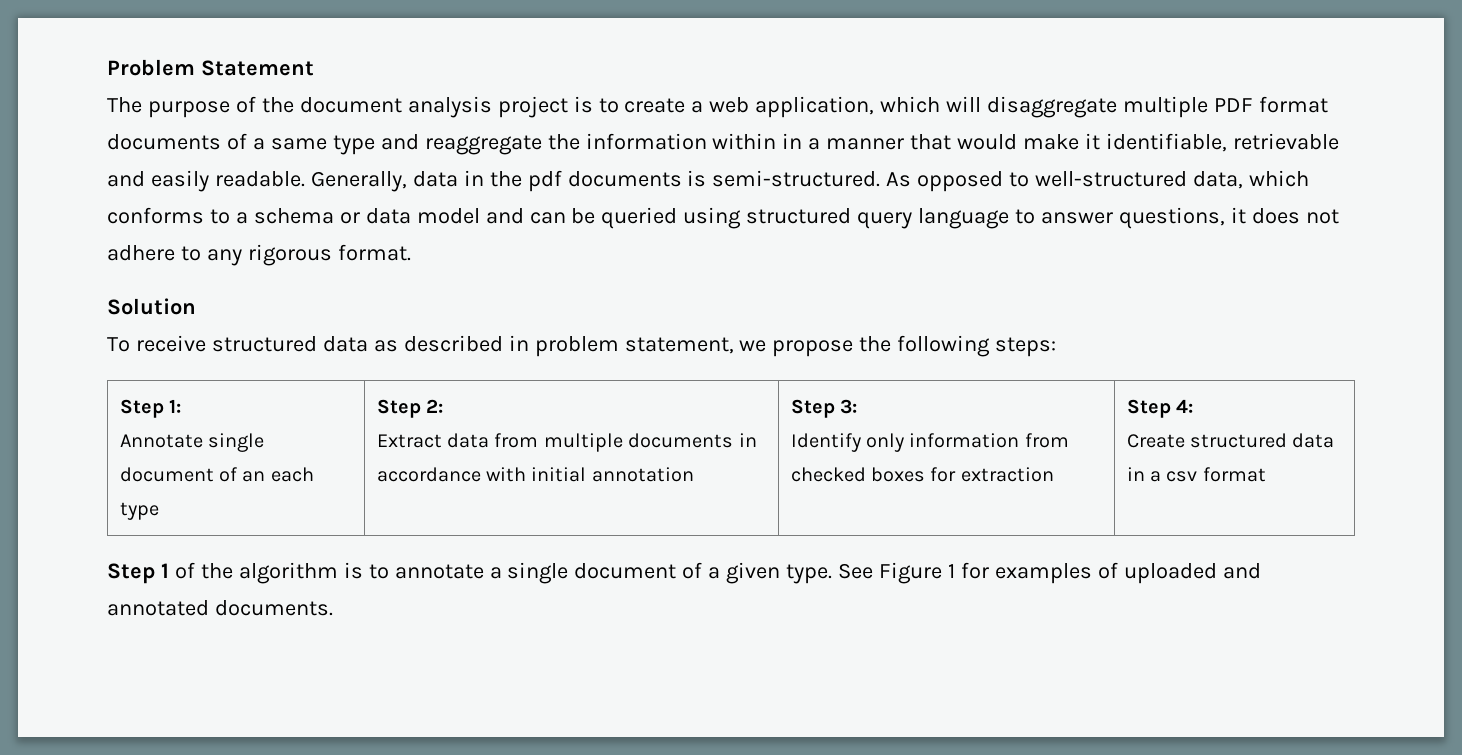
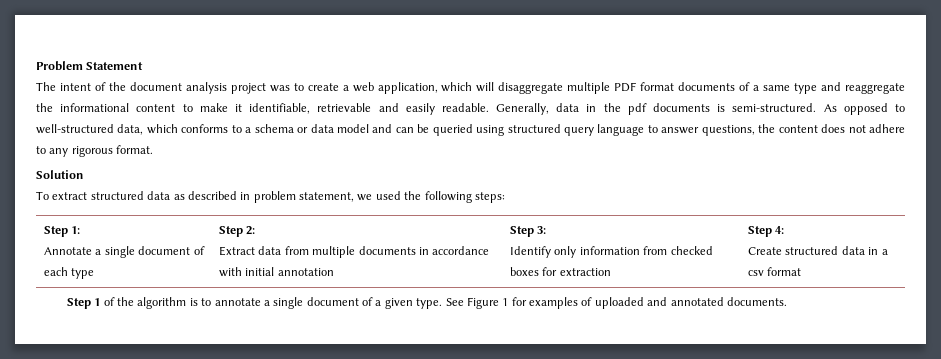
[147,101,230,118] purpose -> [59,83,91,91] intent
[573,96,593,113] is -> [269,85,290,92] was
[585,133,1018,150] information within in a manner that would -> [60,103,193,112] informational content to
[1230,207,1246,224] it -> [758,124,818,133] the content
[135,335,206,352] receive -> [52,192,88,200] extract
[772,340,854,357] propose -> [375,191,401,200] used
[207,433,264,452] [119,467,266,482] single document of an -> [95,246,205,258] a single document of

